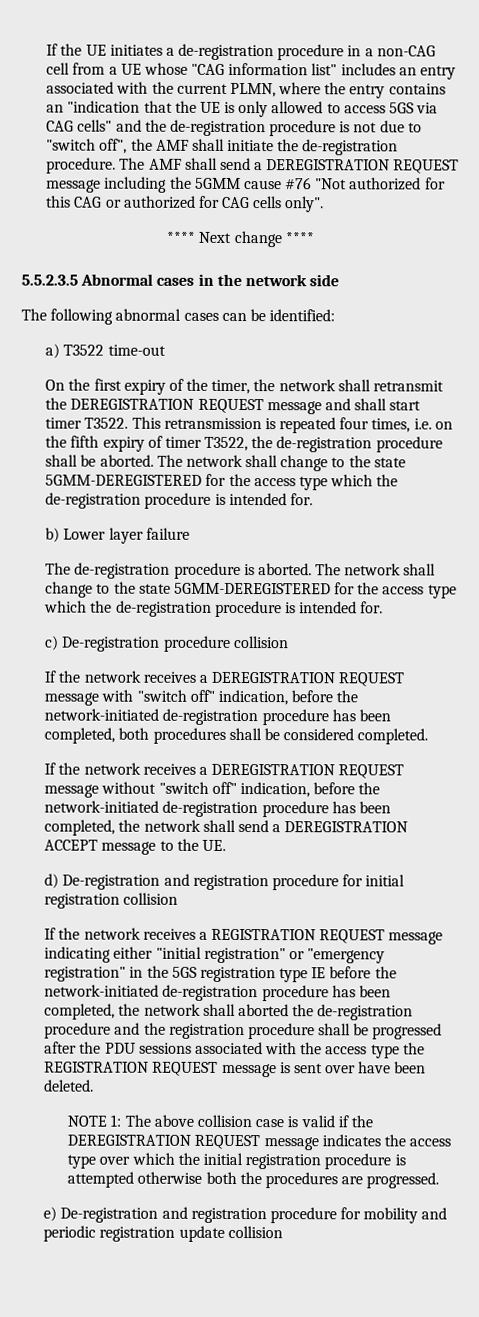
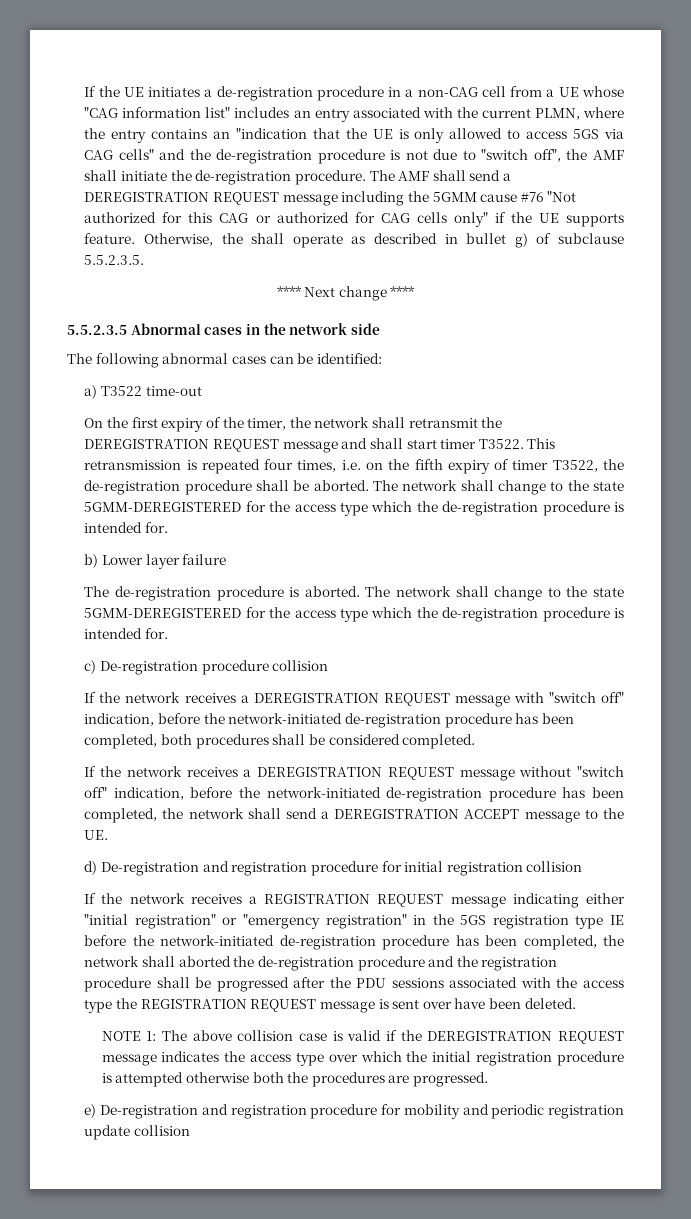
[285,196,325,213] only". -> [453,212,625,227] [84,233,625,248] [84,255,145,265] only" if the UE supports feature. Otherwise, the shall operate as described in bullet g) of subclause 5.5.2.3.5.

